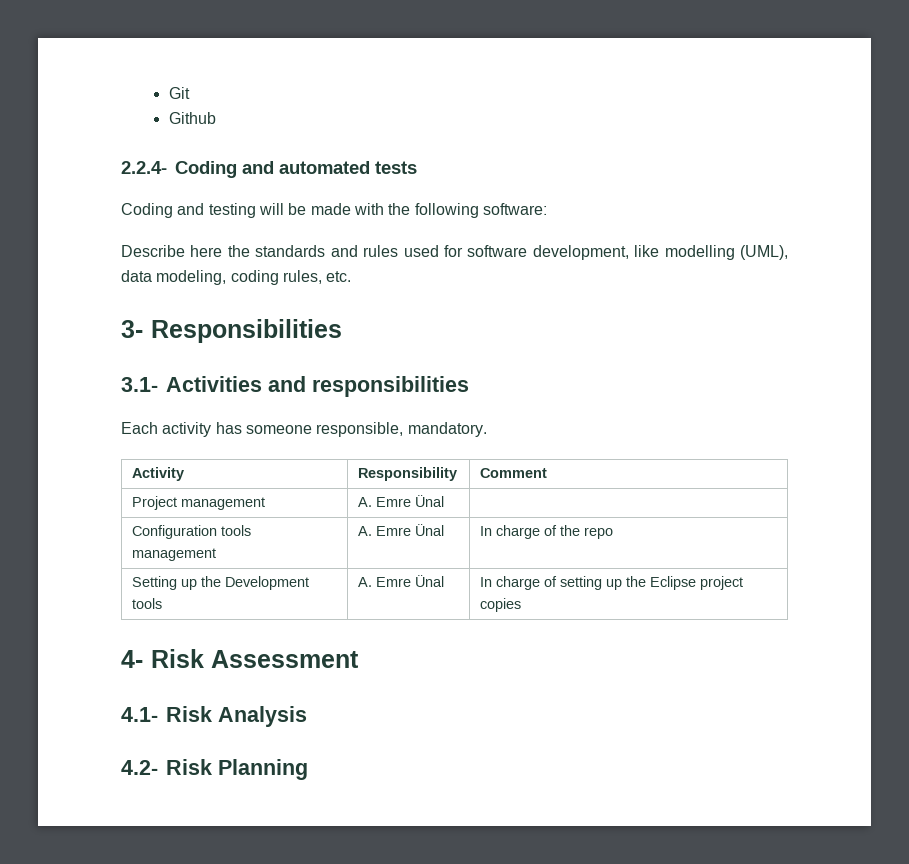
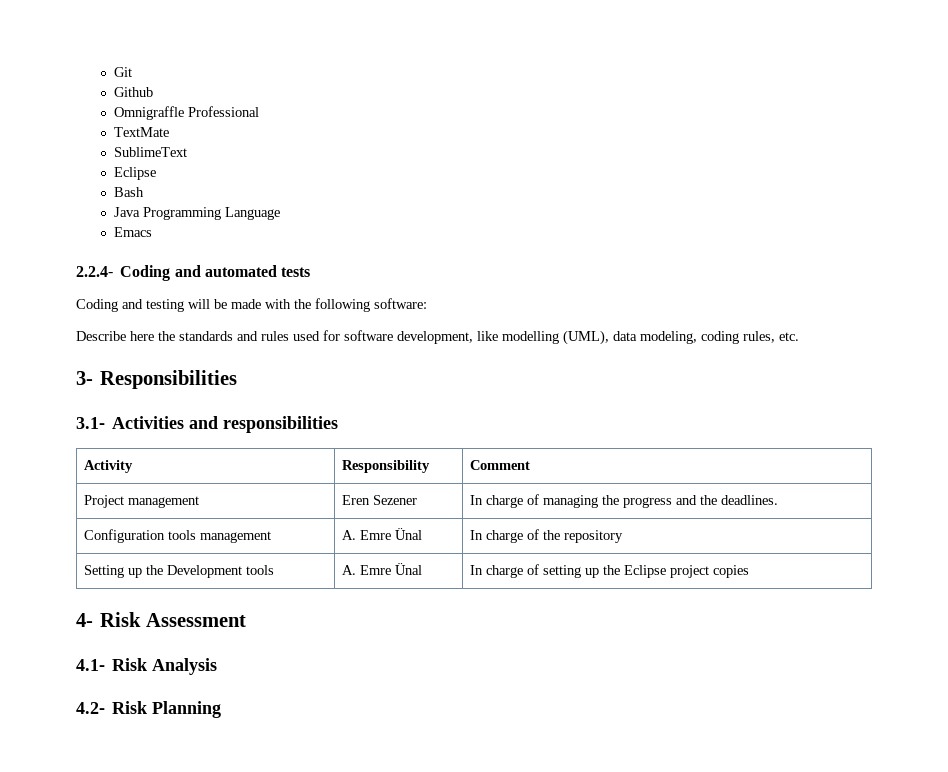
(216, 118) none -> [114,106,260,120] [114,127,170,137] [114,147,188,157] [114,167,157,180] [114,187,145,197] [114,207,281,220] [114,227,153,237] // Omnigraffle Professional // TextMate // SublimeText // Eclipse // Bash // Java Programming Language // Emacs
[121,422,487,437] // Each activity has someone responsible, mandatory. -> (339, 424) none
[358,495,445,507] A. Emre Ünal | -> [341,495,417,505] [469,494,778,508] Eren Sezener | In charge of managing the progress and the deadlines.
[584,527,614,539] repo -> [563,530,623,543] repository

